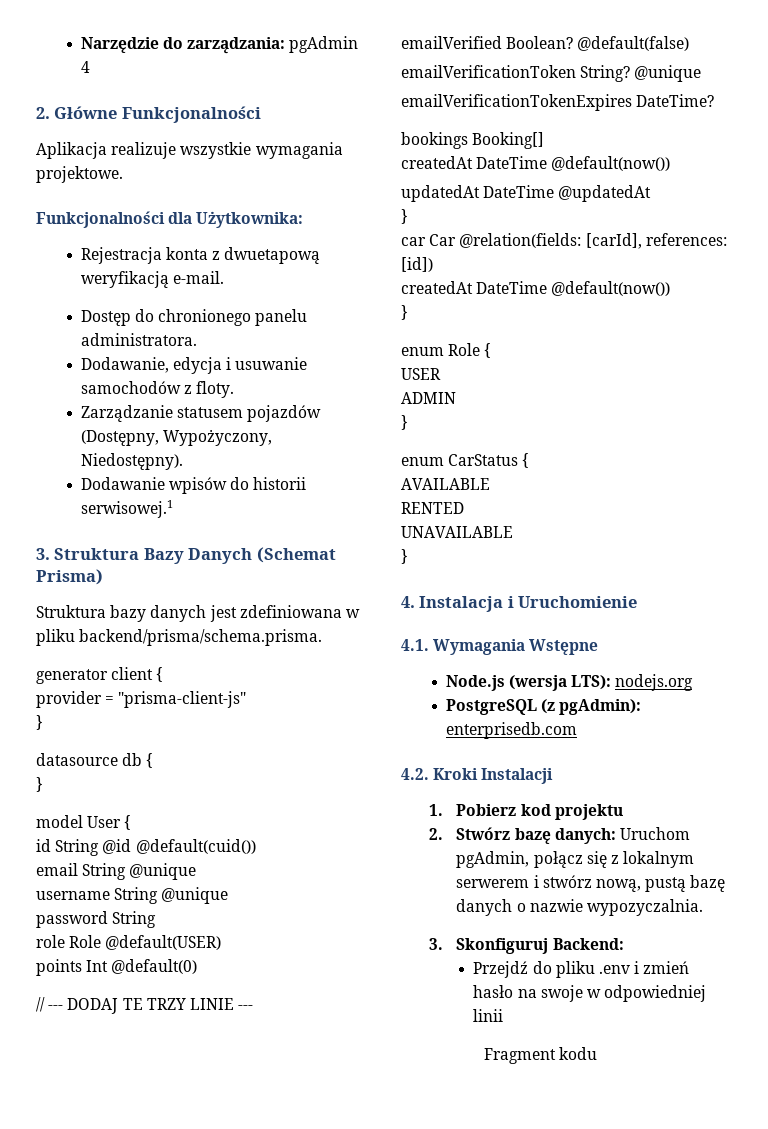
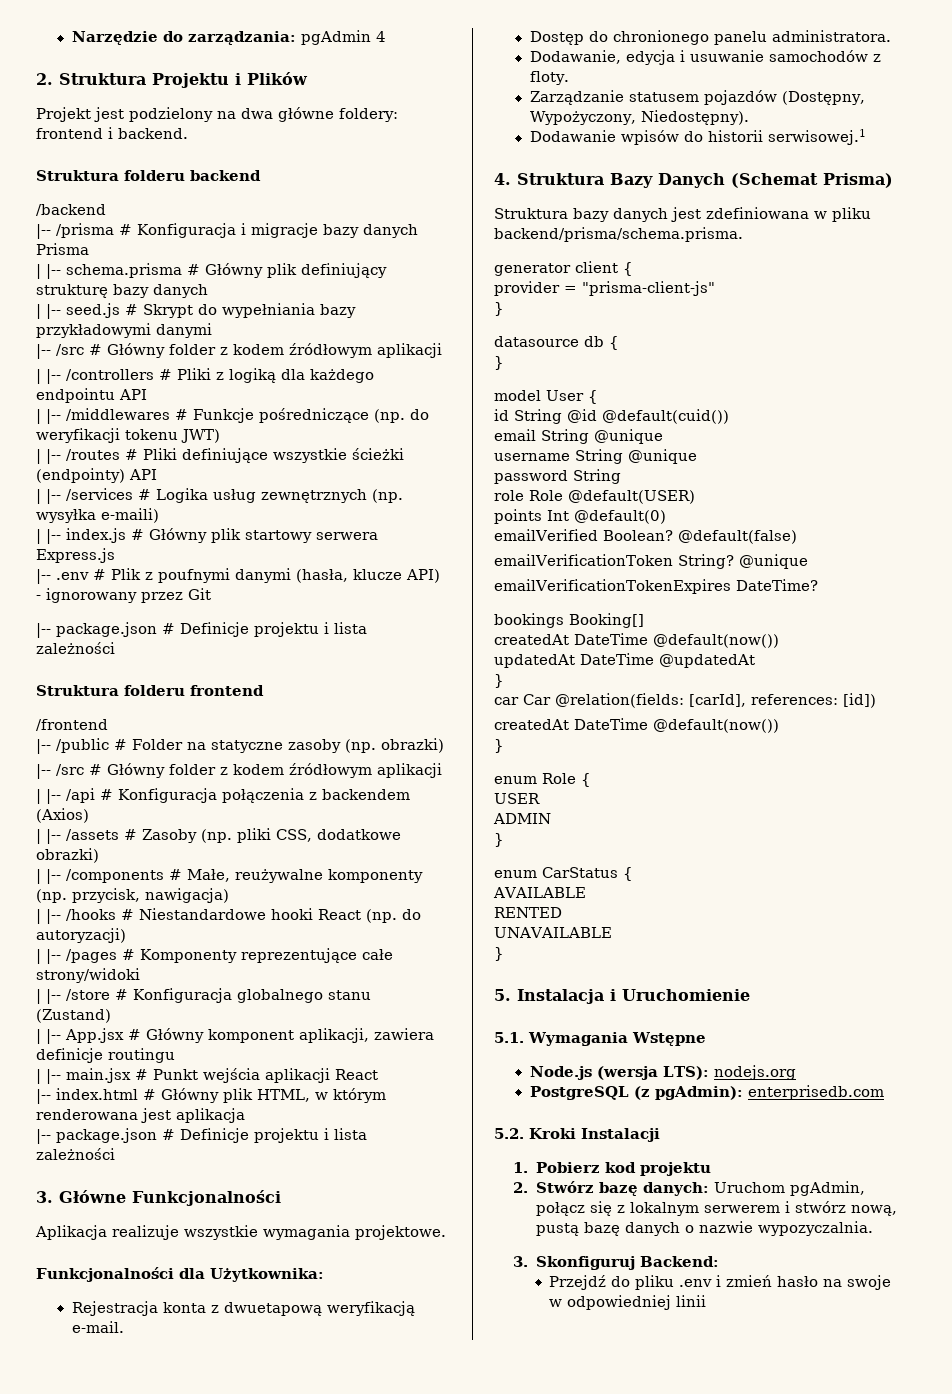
(50, 113) none -> [59,72,308,88] [36,107,398,122] [36,127,188,139] [36,170,261,181] [36,204,106,216] [36,223,418,239] [36,243,89,255] [36,263,387,279] [36,284,208,298] [36,303,356,319] [36,323,212,338] [36,343,442,359] [36,368,374,384] [36,388,147,403] [36,408,429,424] [36,428,220,443] [36,448,404,464] [36,468,157,483] [36,488,403,504] [36,508,159,523] [36,528,378,544] [36,548,115,563] [36,568,440,584] [36,588,211,603] [36,622,367,638] [36,642,115,654] [36,685,264,696] [36,719,108,731] [36,738,444,754] [36,763,442,779] [36,788,410,804] [36,808,89,823] [36,828,401,844] [36,848,99,863] [36,869,423,884] [36,888,229,903] [36,908,421,924] [36,928,126,943] [36,948,393,964] [36,968,140,983] [36,988,371,1004] [36,1009,111,1023] [36,1028,434,1044] [36,1048,175,1063] [36,1068,378,1084] [36,1088,386,1104] [36,1108,245,1123] [36,1128,367,1144] [36,1148,115,1160] [36,1191,53,1203] Struktura Projektu i Plików // Projekt jest podzielony na dwa główne foldery: frontend i backend. // Struktura folderu backend // /backend // |-- /prisma # Konfiguracja i migracje bazy danych Prisma // | |-- schema.prisma # Główny plik definiujący strukturę bazy danych // | |-- seed.js # Skrypt do wypełniania bazy przykładowymi danymi // |-- /src # Główny folder z kodem źródłowym aplikacji // | |-- /controllers # Pliki z logiką dla każdego endpointu API // | |-- /middlewares # Funkcje pośredniczące (np. do weryfikacji tokenu JWT) // | |-- /routes # Pliki definiujące wszystkie ścieżki (endpointy) API // | |-- /services # Logika usług zewnętrznych (np. wysyłka e-maili) // | |-- index.js # Główny plik startowy serwera Express.js // |-- .env # Plik z poufnymi danymi (hasła, klucze API) - ignorowany przez Git // |-- package.json # Definicje projektu i lista zależności // Struktura folderu frontend // /frontend // |-- /public # Folder na statyczne zasoby (np. obrazki) // |-- /src # Główny folder z kodem źródłowym aplikacji // | |-- /api # Konfiguracja połączenia z backendem (Axios) // | |-- /assets # Zasoby (np. pliki CSS, dodatkowe obrazki) // | |-- /components # Małe, reużywalne komponenty (np. przycisk, nawigacja) // | |-- /hooks # Niestandardowe hooki React (np. do autoryzacji) // | |-- /pages # Komponenty reprezentujące całe strony/widoki // | |-- /store # Konfiguracja globalnego stanu (Zustand) // | |-- App.jsx # Główny komponent aplikacji, zawiera definicje routingu // | |-- main.jsx # Punkt wejścia aplikacji React // |-- index.html # Główny plik HTML, w którym renderowana jest aplikacja // |-- package.json # Definicje projektu i lista zależności // 3.
[36,548,50,560] 3. -> [494,173,511,185] 4.
[36,997,254,1014] // // --- DODAJ TE TRZY LINIE --- -> (666, 517) none
[401,596,415,608] 4. -> [494,989,511,1001] 5.
[401,639,429,651] 4.1. -> [494,1032,524,1043] 5.1.
[401,768,429,780] 4.2. -> [494,1128,524,1139] 5.2.
[484,1047,598,1064] // Fragment kodu -> (707, 1301) none

